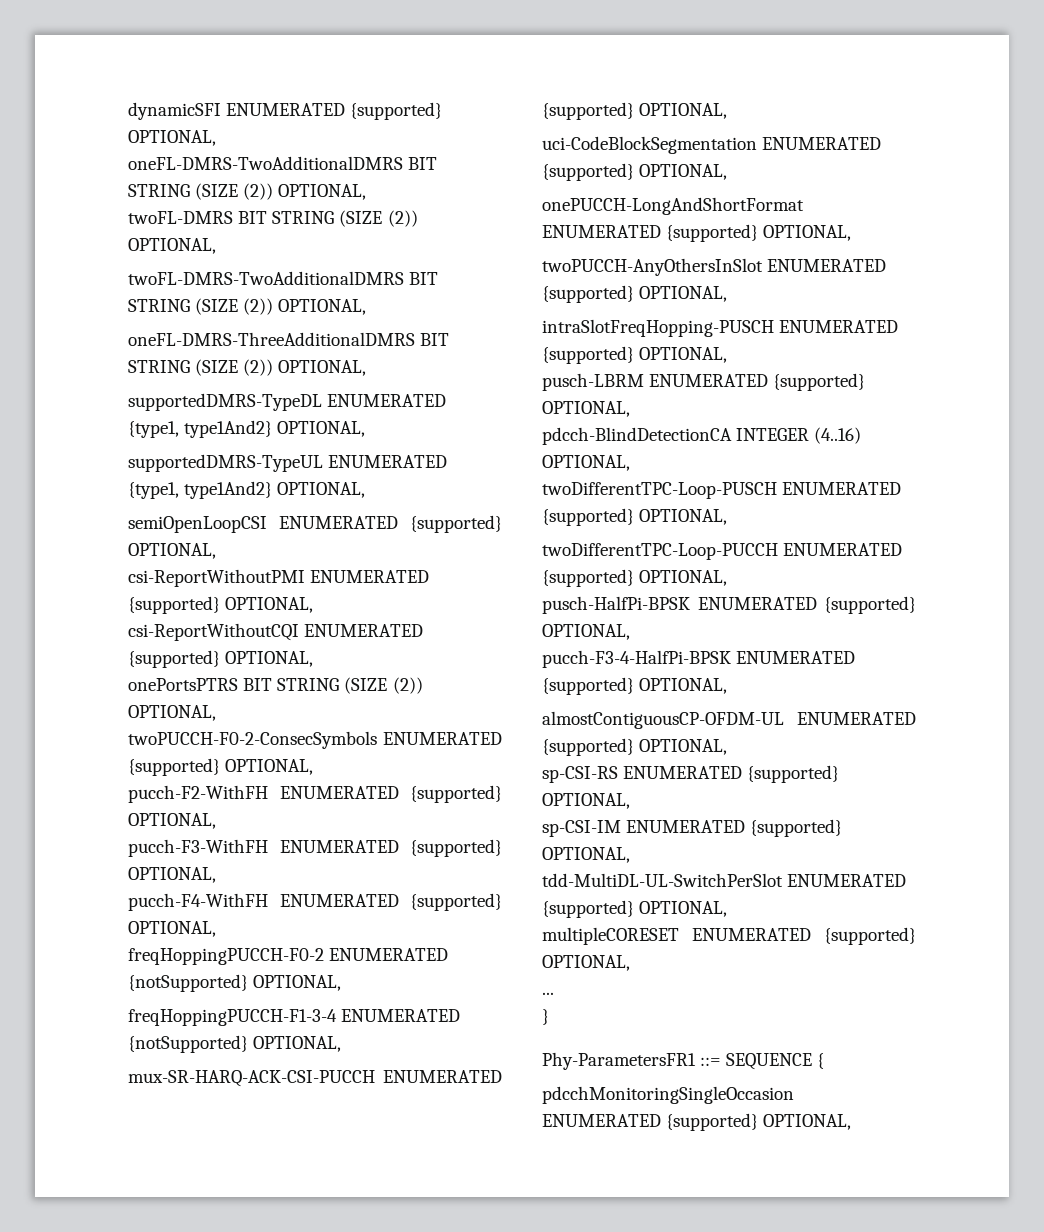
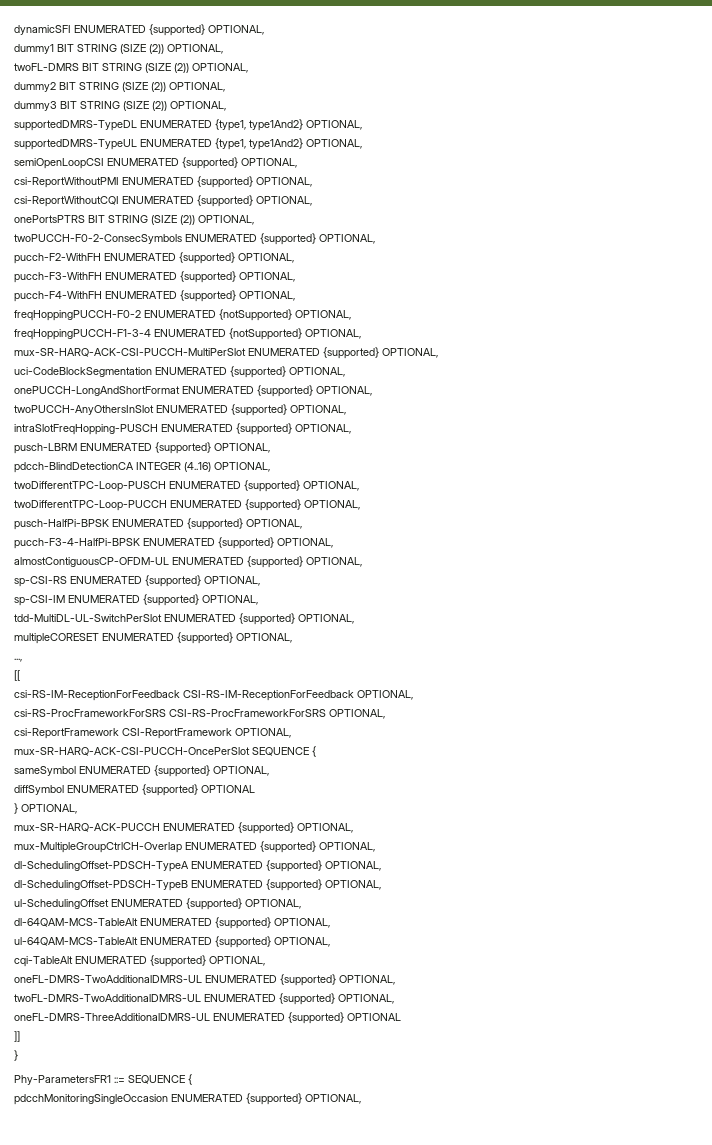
[128,156,403,170] oneFL-DMRS-TwoAdditionalDMRS -> [14,44,54,54] dummy1
[128,271,439,285] [128,298,367,315] [128,332,415,346] twoFL-DMRS-TwoAdditionalDMRS BIT STRING (SIZE (2)) OPTIONAL, // oneFL-DMRS-ThreeAdditionalDMRS -> [14,82,225,92] [14,101,57,111] dummy2 BIT STRING (SIZE (2)) OPTIONAL, // dummy3
[128,1070,375,1087] mux-SR-HARQ-ACK-CSI-PUCCH -> [14,348,246,357] mux-SR-HARQ-ACK-CSI-PUCCH-MultiPerSlot
[542,992,554,995] ... -> [14,658,22,662] [14,670,20,681] [14,690,413,701] [14,709,385,719] [14,728,291,739] [14,746,316,757] [14,765,269,777] [14,784,255,796] [14,803,77,814] [14,822,353,834] [14,841,375,853] [14,860,381,872] [14,879,381,891] [14,898,301,910] [14,917,330,929] [14,936,330,948] [14,955,265,967] [14,974,395,986] [14,993,394,1005] [14,1012,401,1024] [14,1031,20,1042] ..., // [[ // csi-RS-IM-ReceptionForFeedback CSI-RS-IM-ReceptionForFeedback OPTIONAL, // csi-RS-ProcFrameworkForSRS CSI-RS-ProcFrameworkForSRS OPTIONAL, // csi-ReportFramework CSI-ReportFramework OPTIONAL, // mux-SR-HARQ-ACK-CSI-PUCCH-OncePerSlot SEQUENCE { // sameSymbol ENUMERATED {supported} OPTIONAL, // diffSymbol ENUMERATED {supported} OPTIONAL // } OPTIONAL, // mux-SR-HARQ-ACK-PUCCH ENUMERATED {supported} OPTIONAL, // mux-MultipleGroupCtrlCH-Overlap ENUMERATED {supported} OPTIONAL, // dl-SchedulingOffset-PDSCH-TypeA ENUMERATED {supported} OPTIONAL, // dl-SchedulingOffset-PDSCH-TypeB ENUMERATED {supported} OPTIONAL, // ul-SchedulingOffset ENUMERATED {supported} OPTIONAL, // dl-64QAM-MCS-TableAlt ENUMERATED {supported} OPTIONAL, // ul-64QAM-MCS-TableAlt ENUMERATED {supported} OPTIONAL, // cqi-TableAlt ENUMERATED {supported} OPTIONAL, // oneFL-DMRS-TwoAdditionalDMRS-UL ENUMERATED {supported} OPTIONAL, // twoFL-DMRS-TwoAdditionalDMRS-UL ENUMERATED {supported} OPTIONAL, // oneFL-DMRS-ThreeAdditionalDMRS-UL ENUMERATED {supported} OPTIONAL // ]]

